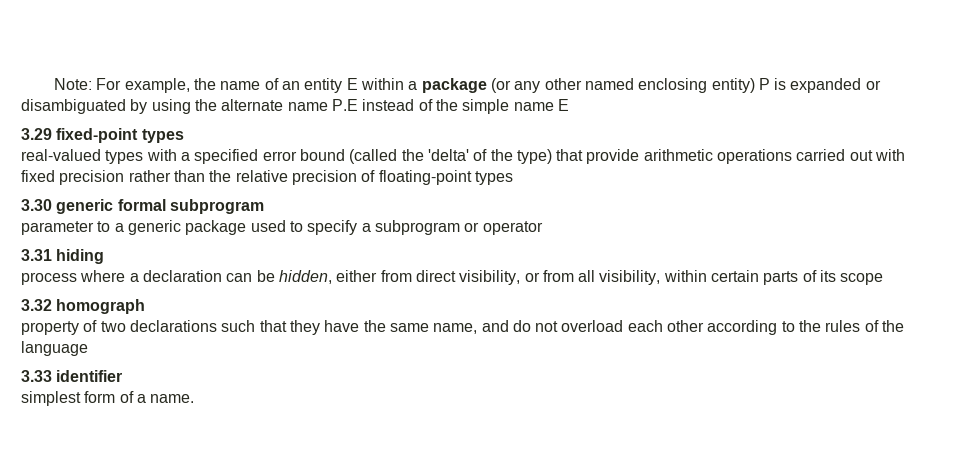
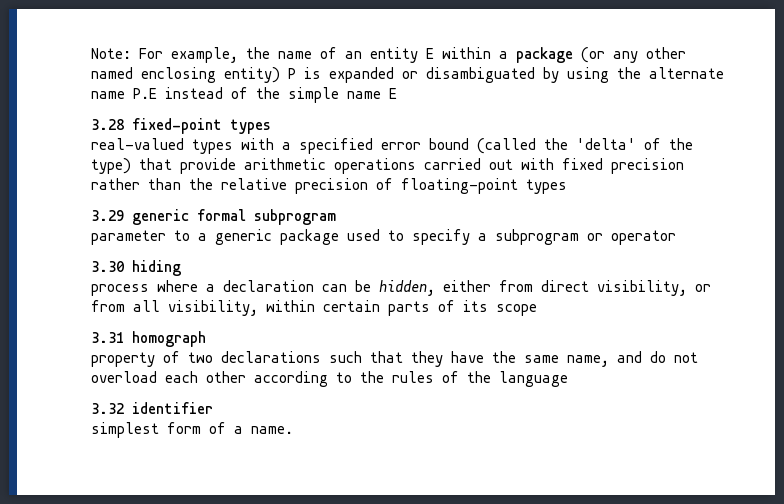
[21,128,52,140] 3.29 -> [91,119,124,130] 3.28
[21,199,52,211] 3.30 -> [91,210,124,221] 3.29
[21,249,52,261] 3.31 -> [91,261,124,272] 3.30
[21,299,52,311] 3.32 -> [91,332,124,343] 3.31
[21,370,52,382] 3.33 -> [91,403,124,414] 3.32

